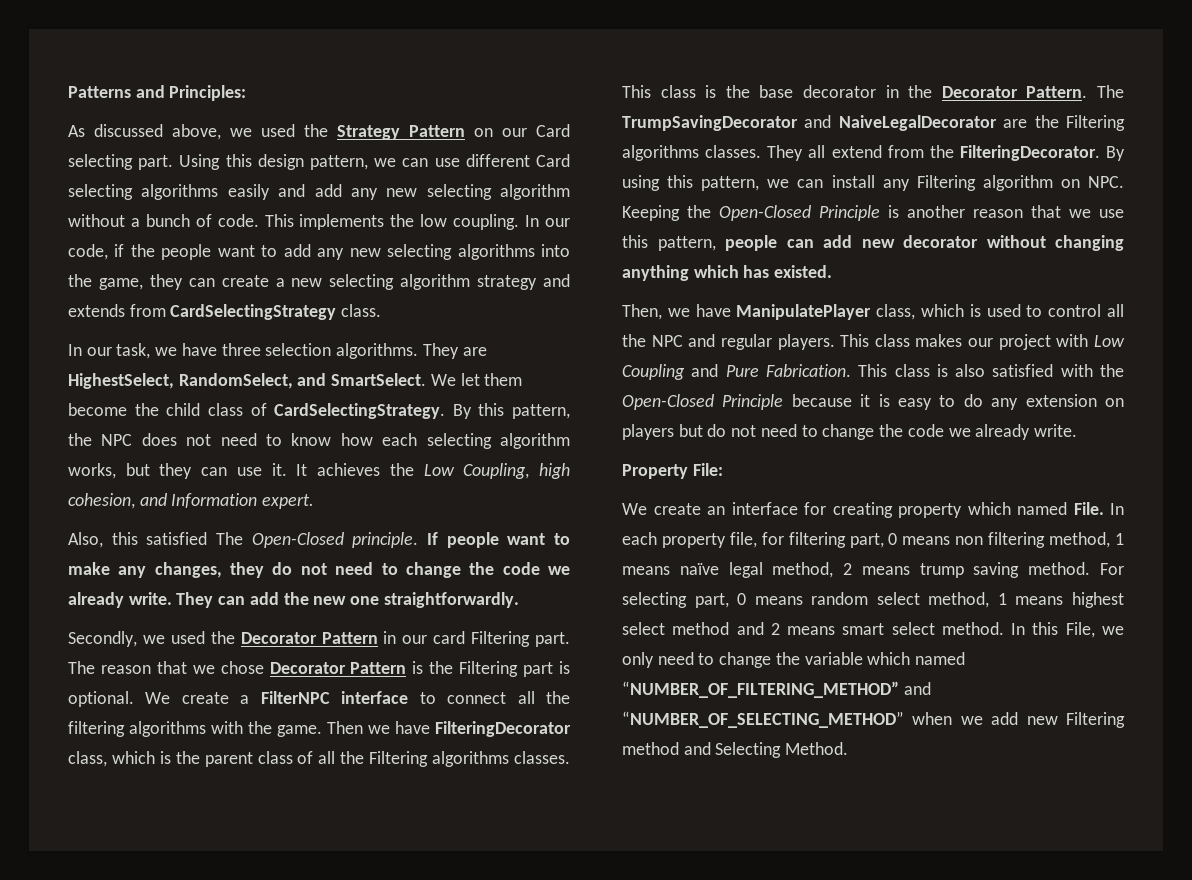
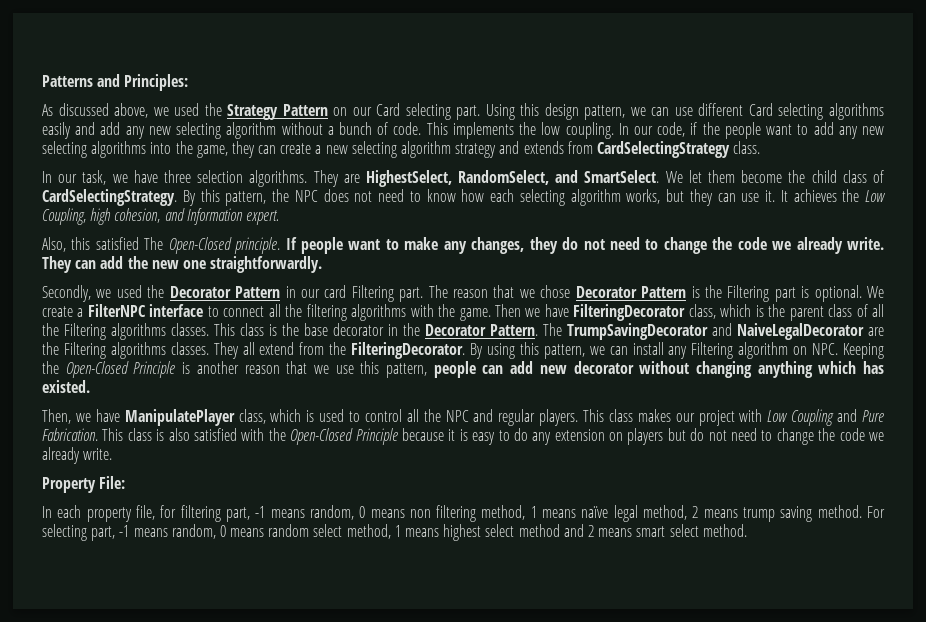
[622,502,1104,518] We create an interface for creating property which named File. -> (126, 482) none
(884, 540) none -> [255,505,354,520] -1 means random,
(729, 600) none -> [119,524,216,539] -1 means random,
[1011,622,1124,638] [622,652,966,668] [622,681,931,698] [622,711,1125,728] [622,742,849,758] In this File, we only need to change the variable which named “NUMBER_OF_FILTERING_METHOD” and “NUMBER_OF_SELECTING_METHOD” when we add new Filtering method and Selecting Method. -> (747, 530) none

